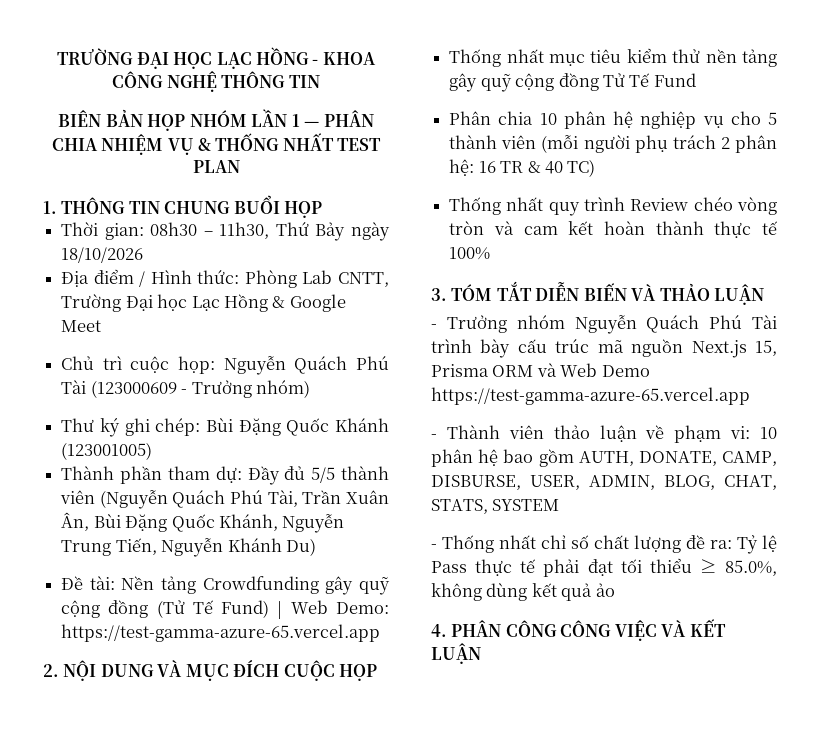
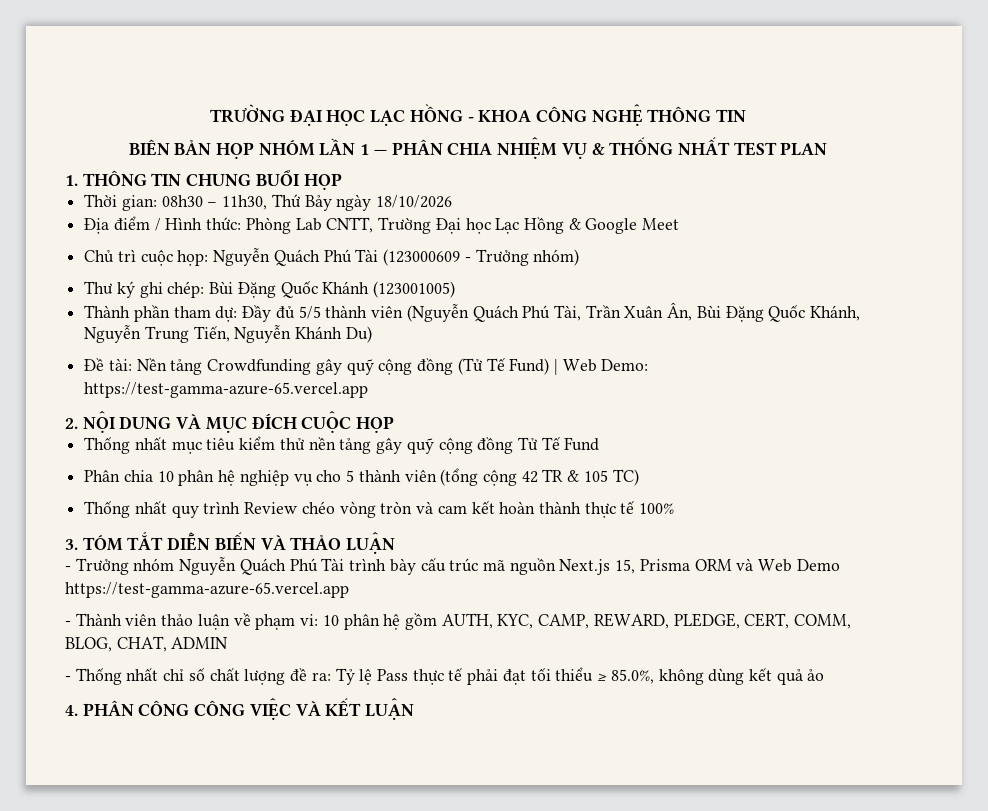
[541,135,777,153] [449,159,496,176] (mỗi người phụ trách 2 phân hệ: 16 -> [440,468,538,486] (tổng cộng 42
[544,161,563,174] 40 -> [583,470,608,482] 105
[503,449,534,463] bao -> (401, 622) none
[638,451,777,466] [431,475,777,490] [431,499,560,514] DONATE, CAMP, DISBURSE, USER, ADMIN, BLOG, CHAT, STATS, SYSTEM -> [497,613,852,629] [65,636,229,652] KYC, CAMP, REWARD, PLEDGE, CERT, COMM, BLOG, CHAT, ADMIN

